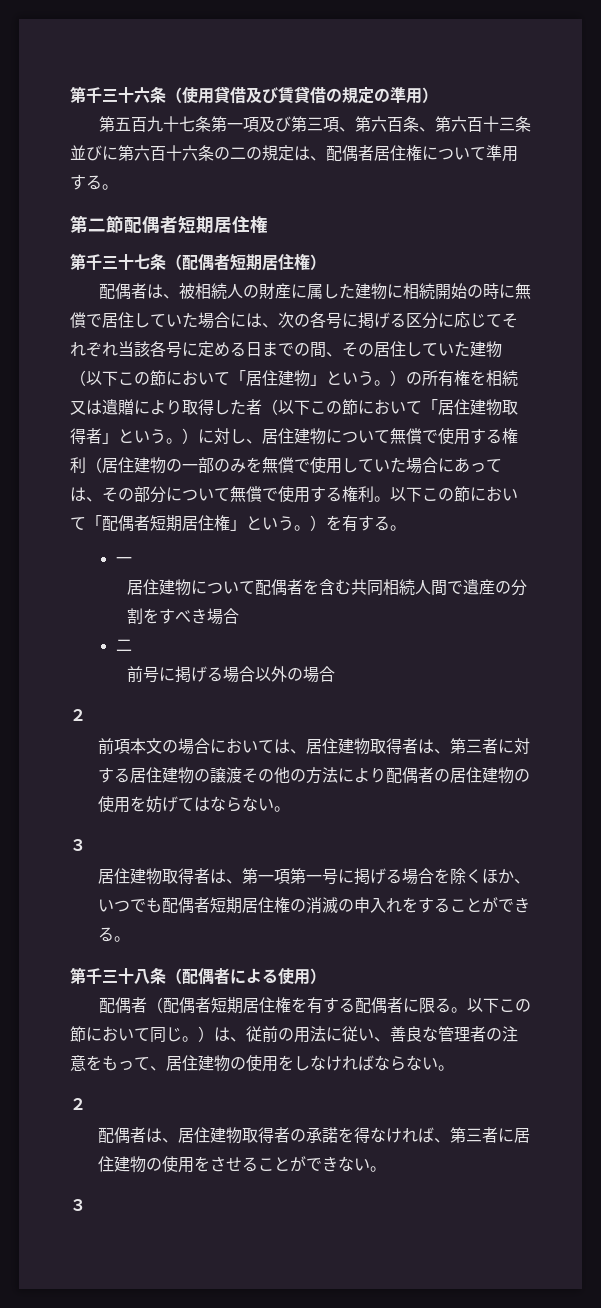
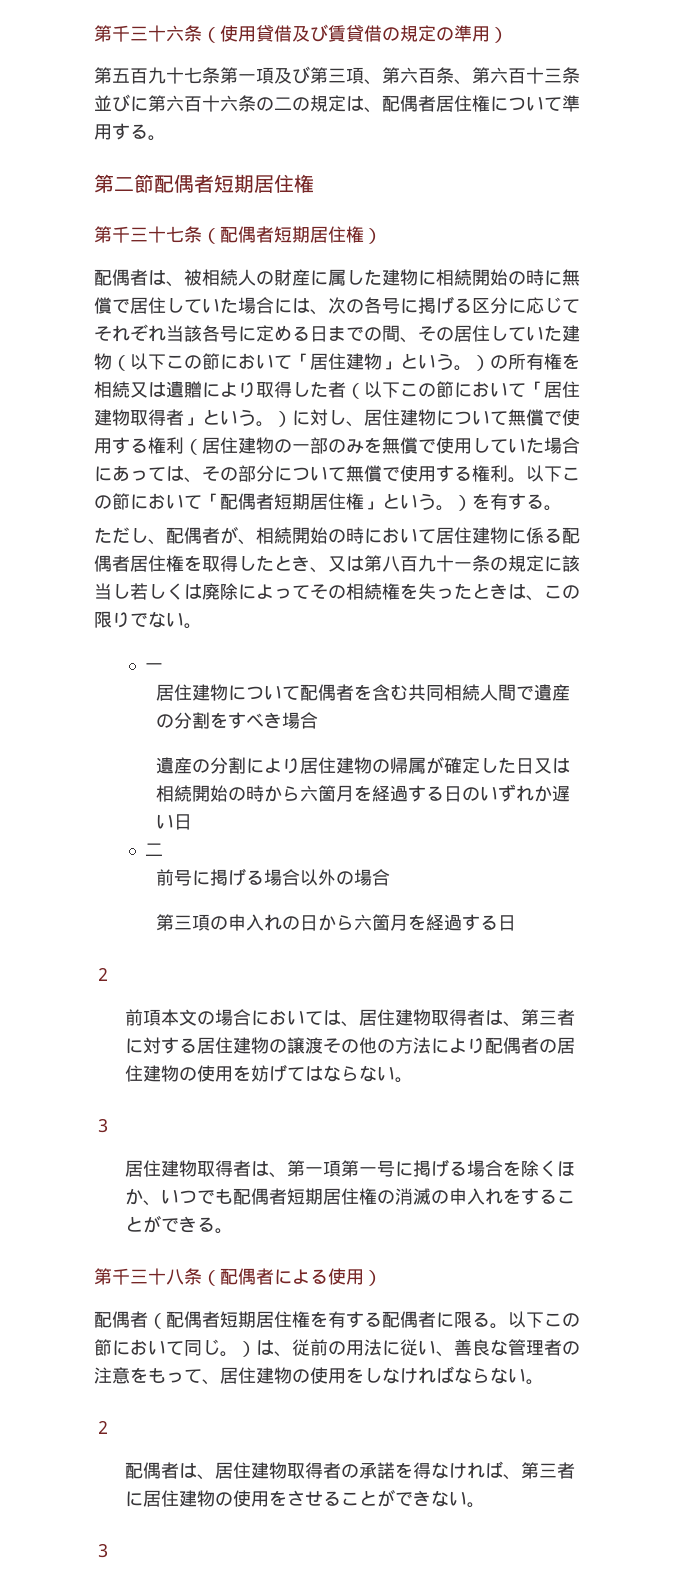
(406, 528) none -> [94,526,580,545] [94,555,580,573] [94,583,580,601] [94,611,202,629] // ただし、配偶者が、相続開始の時において居住建物に係る配偶者居住権を取得したとき、又は第八百九十一条の規定に該当し若しくは廃除によってその相続権を失ったときは、この限りでない。
(239, 616) none -> [156,756,571,774] [156,784,571,802] [156,814,193,830] // 遺産の分割により居住建物の帰属が確定した日又は相続開始の時から六箇月を経過する日のいずれか遅い日
(335, 674) none -> [156,914,517,931] // 第三項の申入れの日から六箇月を経過する日

